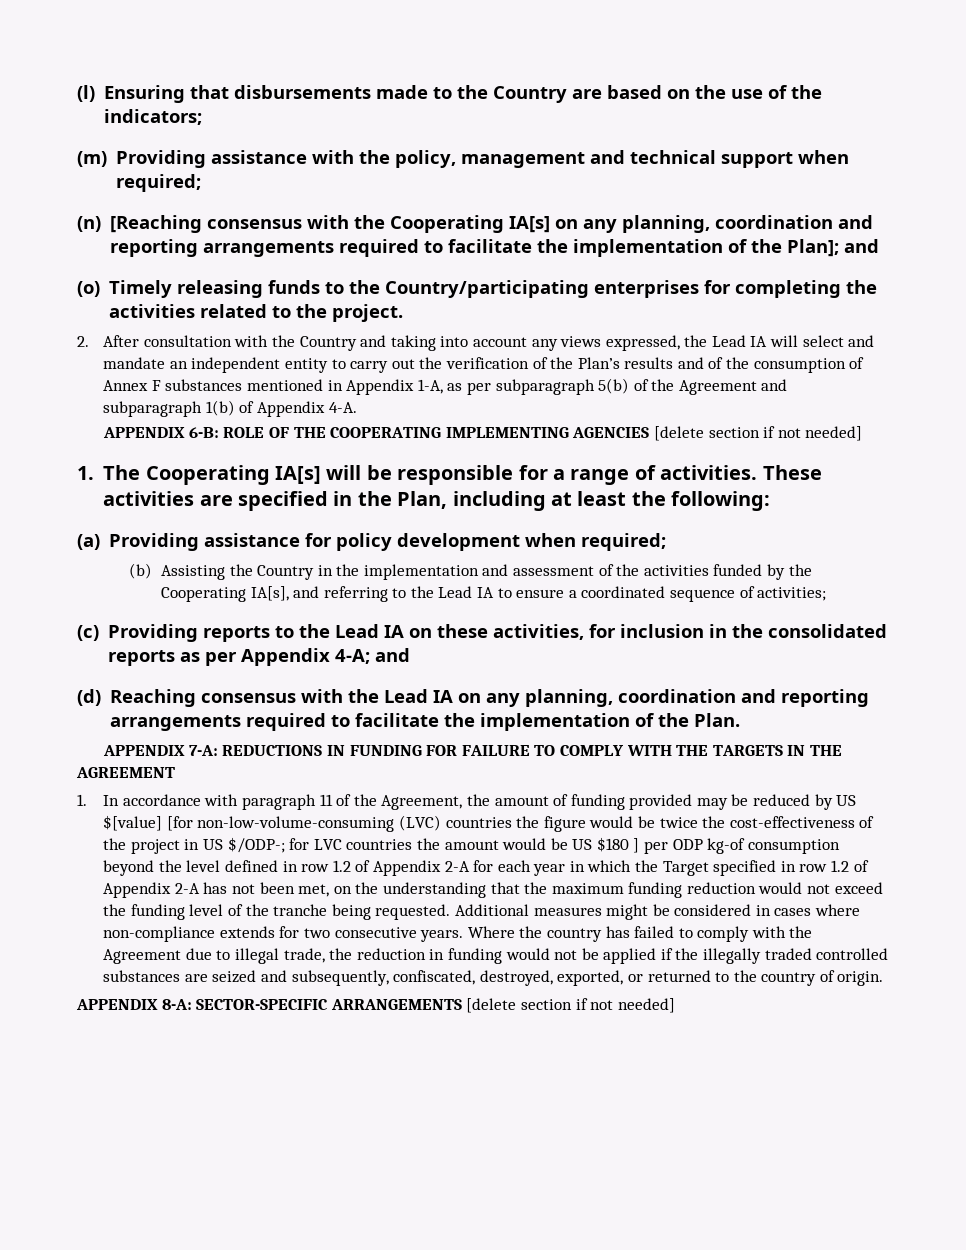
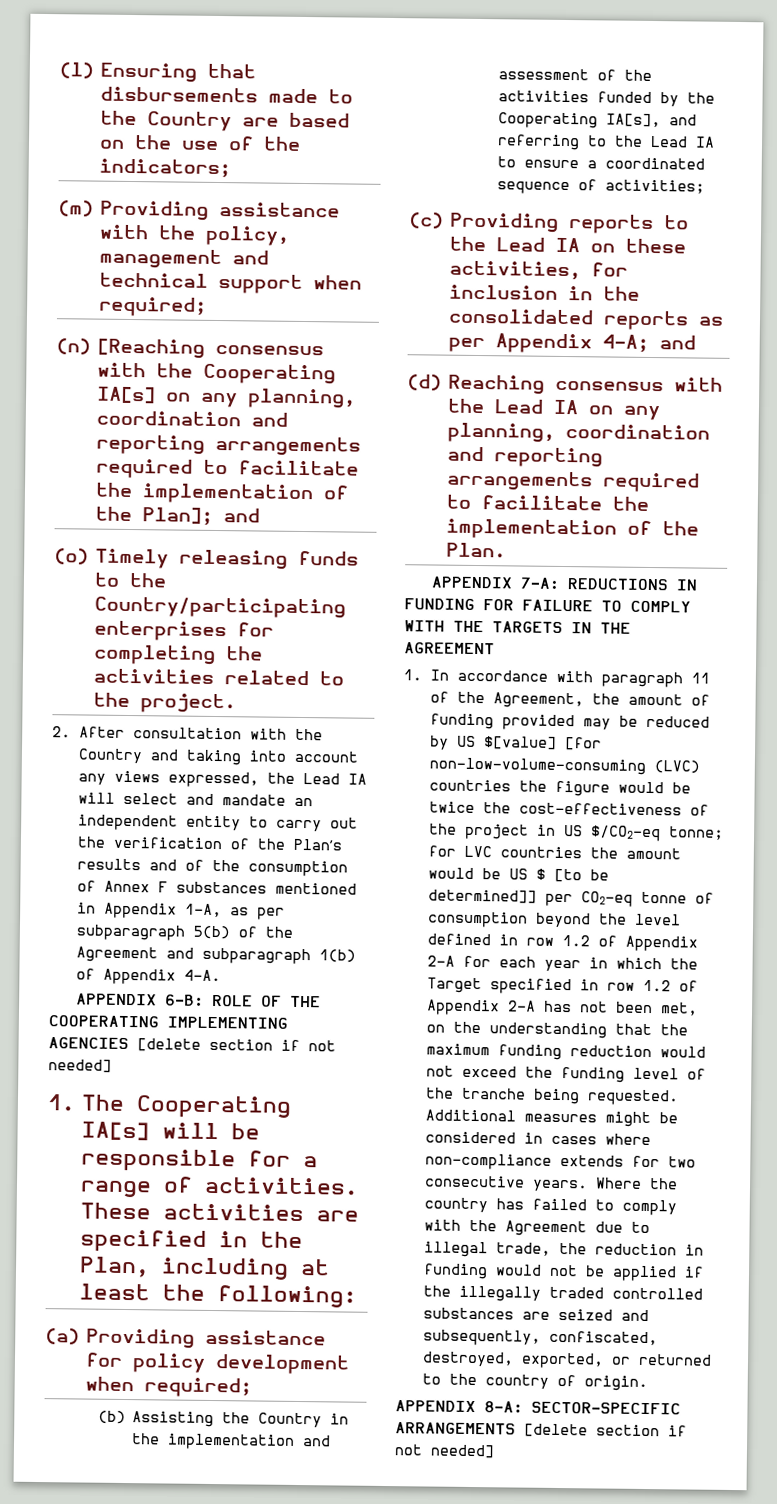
[227,837,285,853] $/ODP-; -> [589,825,724,842] $/CO2-eq tonne;
[596,837,746,854] $180 ] per ODP kg-of -> [535,868,609,883] [427,889,714,907] $ [to be determined]] per CO2-eq tonne of

